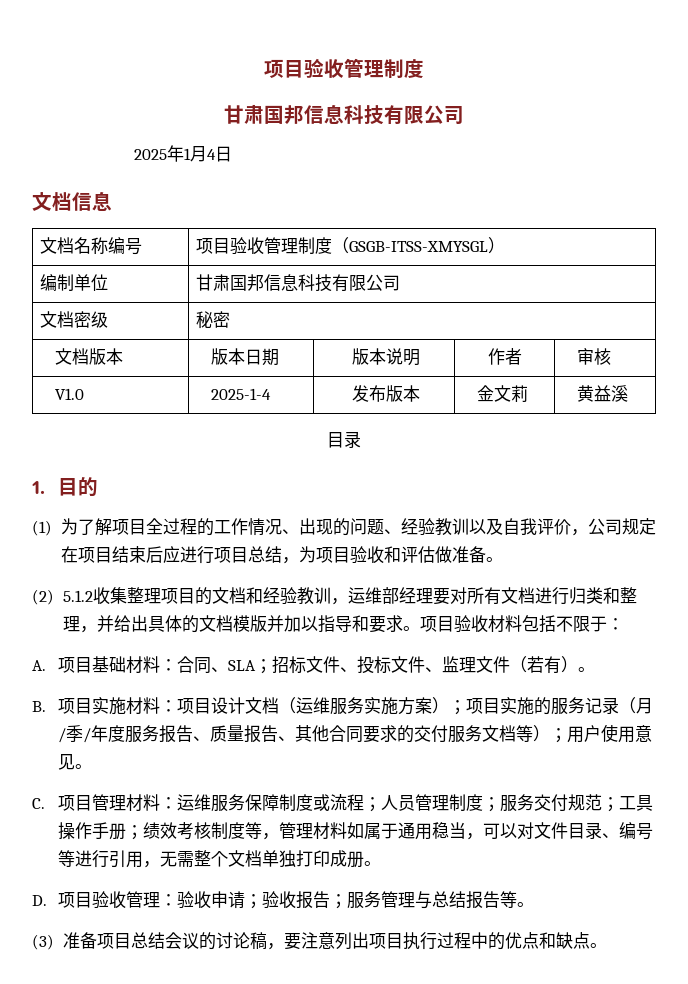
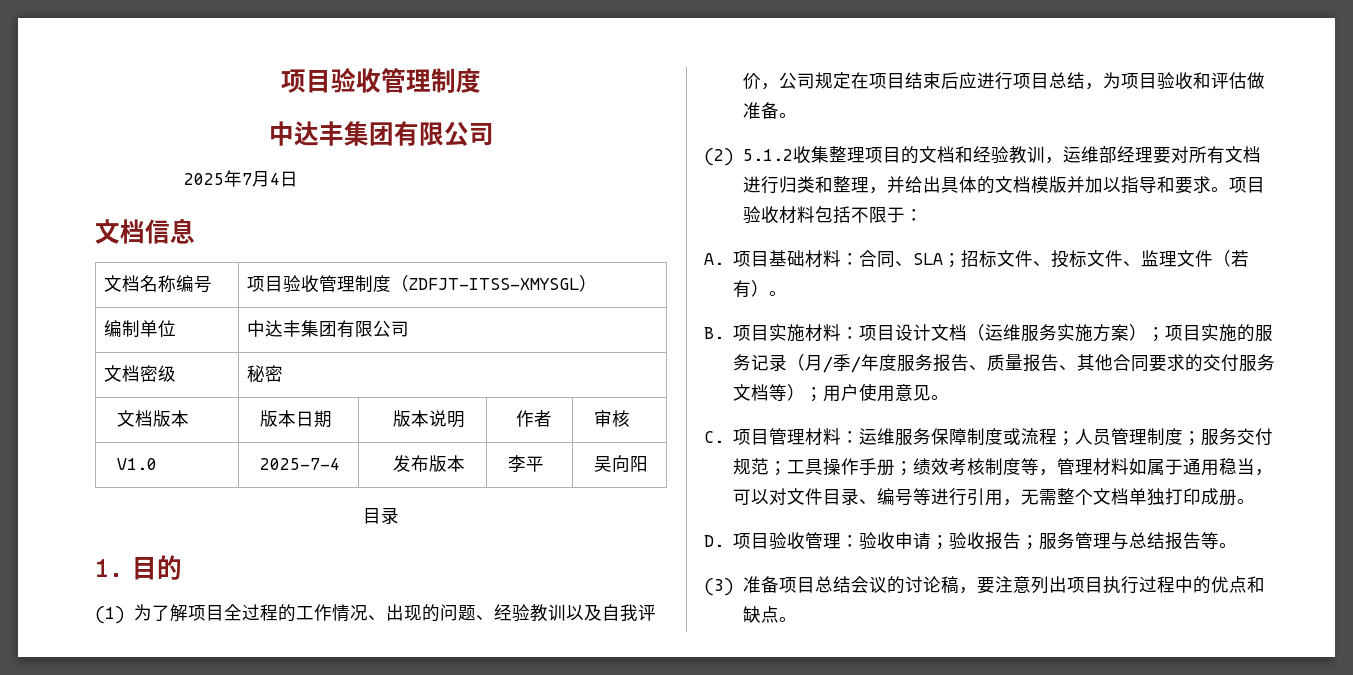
[224,104,384,125] 甘肃国邦信息科技 -> [268,121,394,146] 中达丰集团
[184,148,192,160] 1 -> [242,173,253,185] 7
[349,241,489,252] GSGB-ITSS-XMYSGL -> [408,278,579,290] ZDFJT-ITSS-XMYSGL
[196,274,333,292] 甘肃国邦信息科技 -> [246,320,337,337] 中达丰集团
[211,388,272,400] 2025-1-4 -> [260,458,341,470] 2025-7-4
[477,385,529,402] [577,385,629,402] 金文莉 | 黄益溪 -> [508,455,545,472] [594,455,649,472] 李平 | 吴向阳

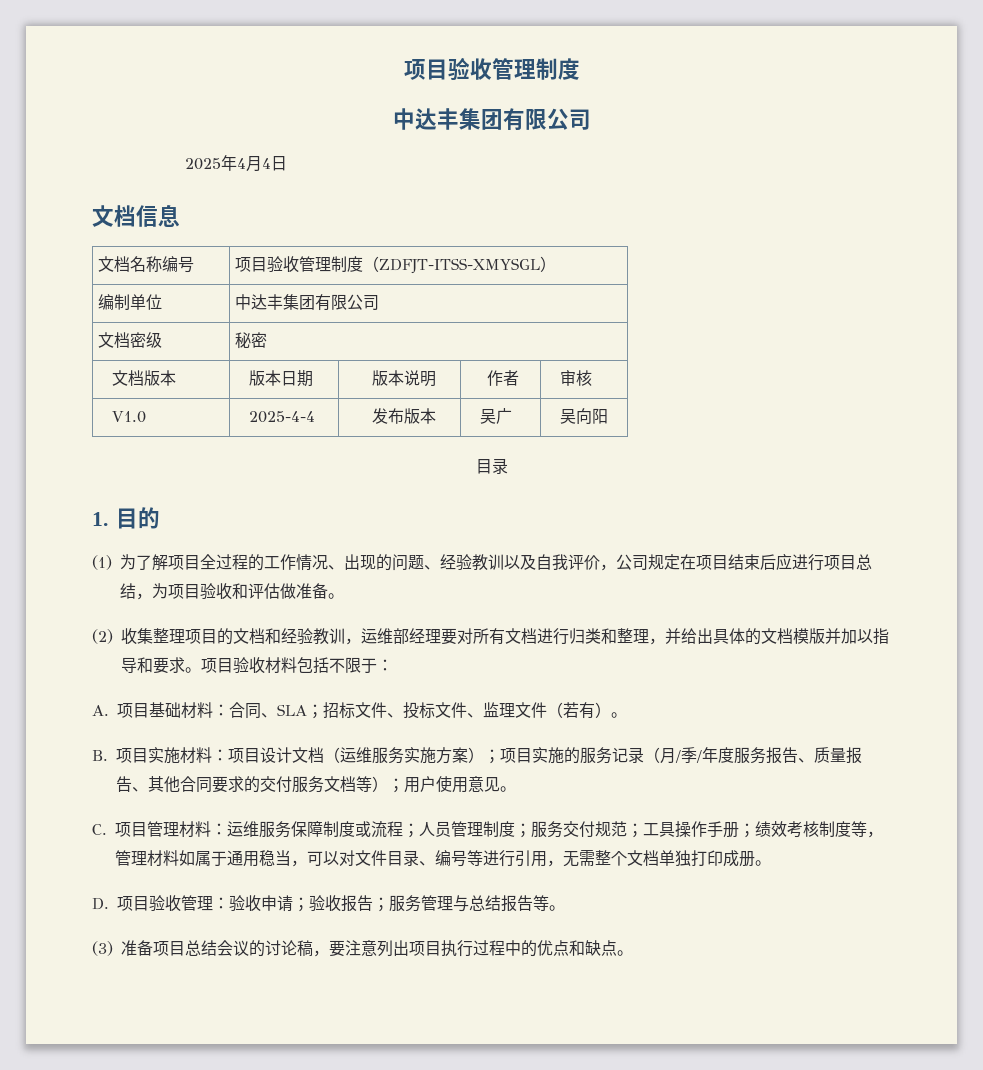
[242,173,253,185] 7 -> [236,158,246,169] 4
[260,458,341,470] 2025-7-4 -> [249,411,316,423] 2025-4-4
[508,455,545,472] 李平 -> [480,408,513,424] 吴广
[742,149,793,161] 5.1.2 -> (113, 636) none

